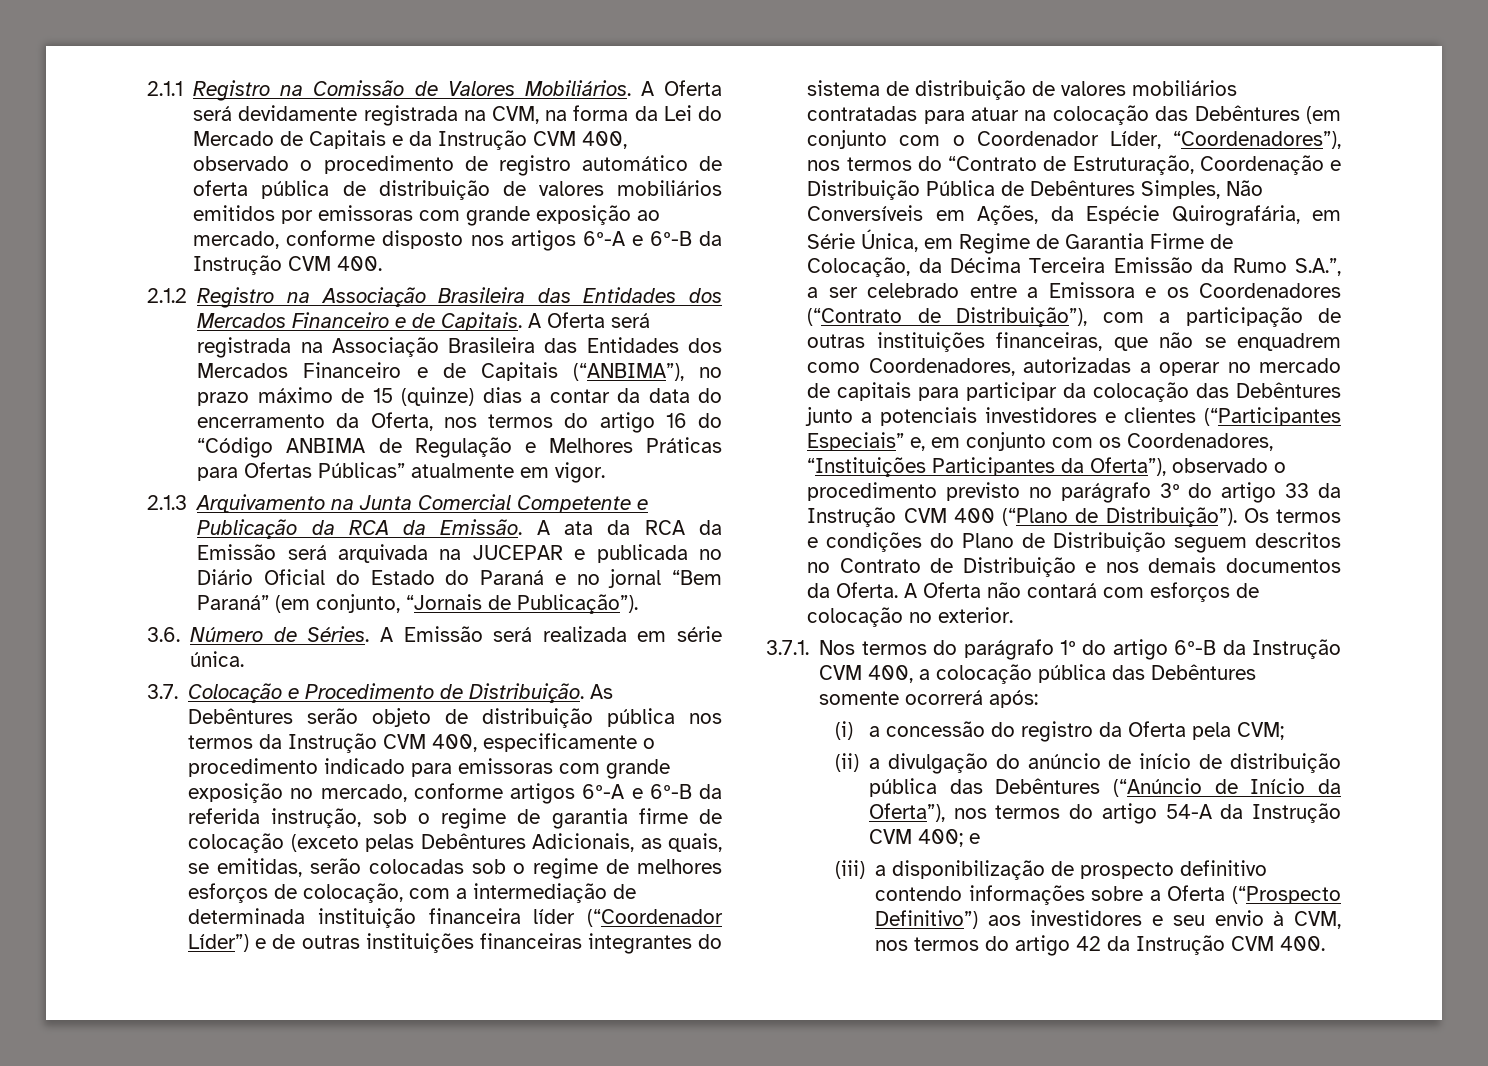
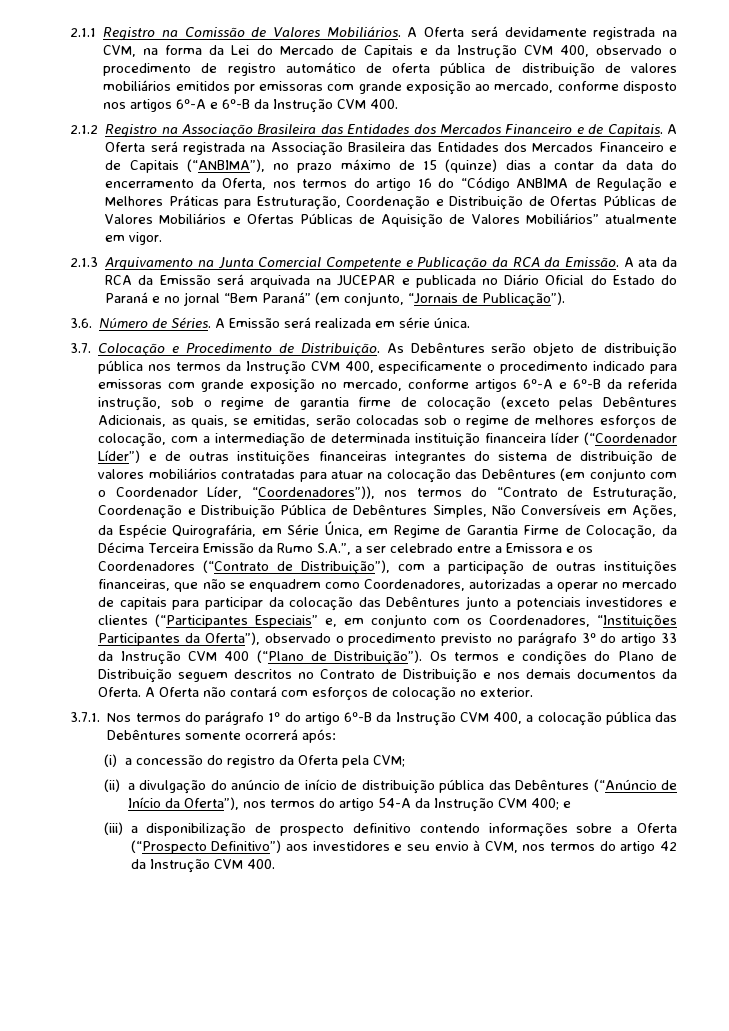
[244,462,406,478] Ofertas Públicas” -> [256,195,678,210] [105,213,599,228] Estruturação, Coordenação e Distribuição de Ofertas Públicas de Valores Mobiliários e Ofertas Públicas de Aquisição de Valores Mobiliários”
[1173,131,1341,149] “Coordenadores”), -> [251,486,375,499] “Coordenadores”)),

